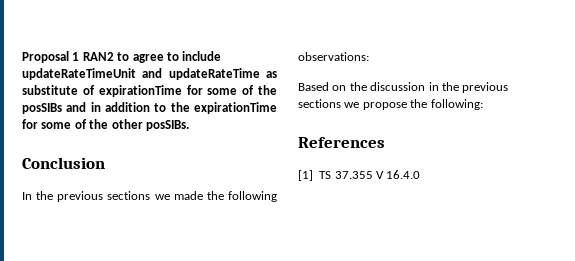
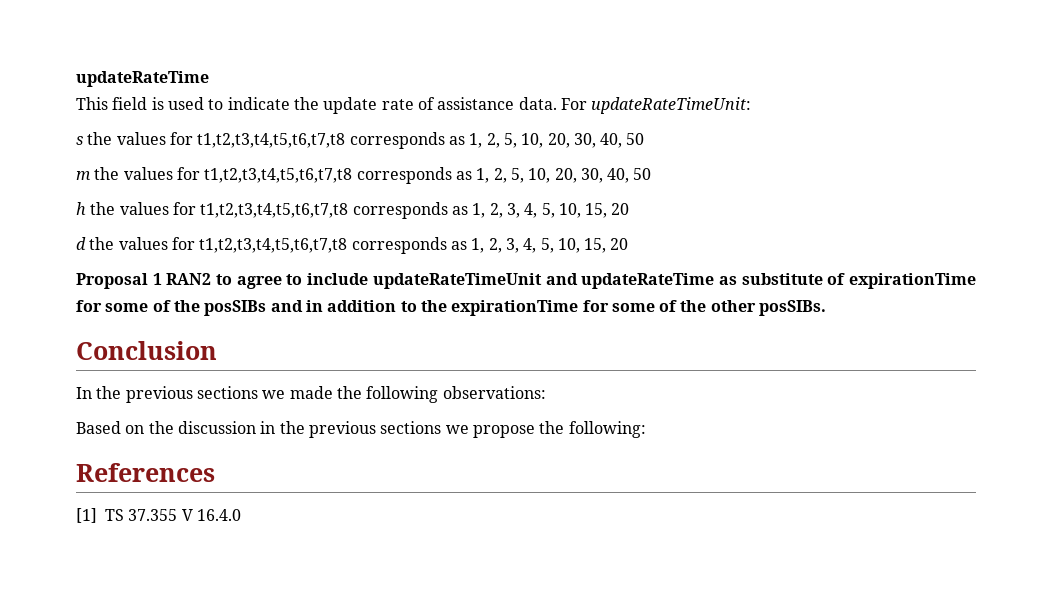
(22, 57) none -> [76,71,209,87] [76,97,752,114] [76,132,645,149] [76,167,652,184] [76,202,630,219] [76,237,629,254] updateRateTime // This field is used to indicate the update rate of assistance data. For updateRateTimeUnit: // s the values for t1,t2,t3,t4,t5,t6,t7,t8 corresponds as 1, 2, 5, 10, 20, 30, 40, 50 // m the values for t1,t2,t3,t4,t5,t6,t7,t8 corresponds as 1, 2, 5, 10, 20, 30, 40, 50 // h the values for t1,t2,t3,t4,t5,t6,t7,t8 corresponds as 1, 2, 3, 4, 5, 10, 15, 20 // d the values for t1,t2,t3,t4,t5,t6,t7,t8 corresponds as 1, 2, 3, 4, 5, 10, 15, 20 //

